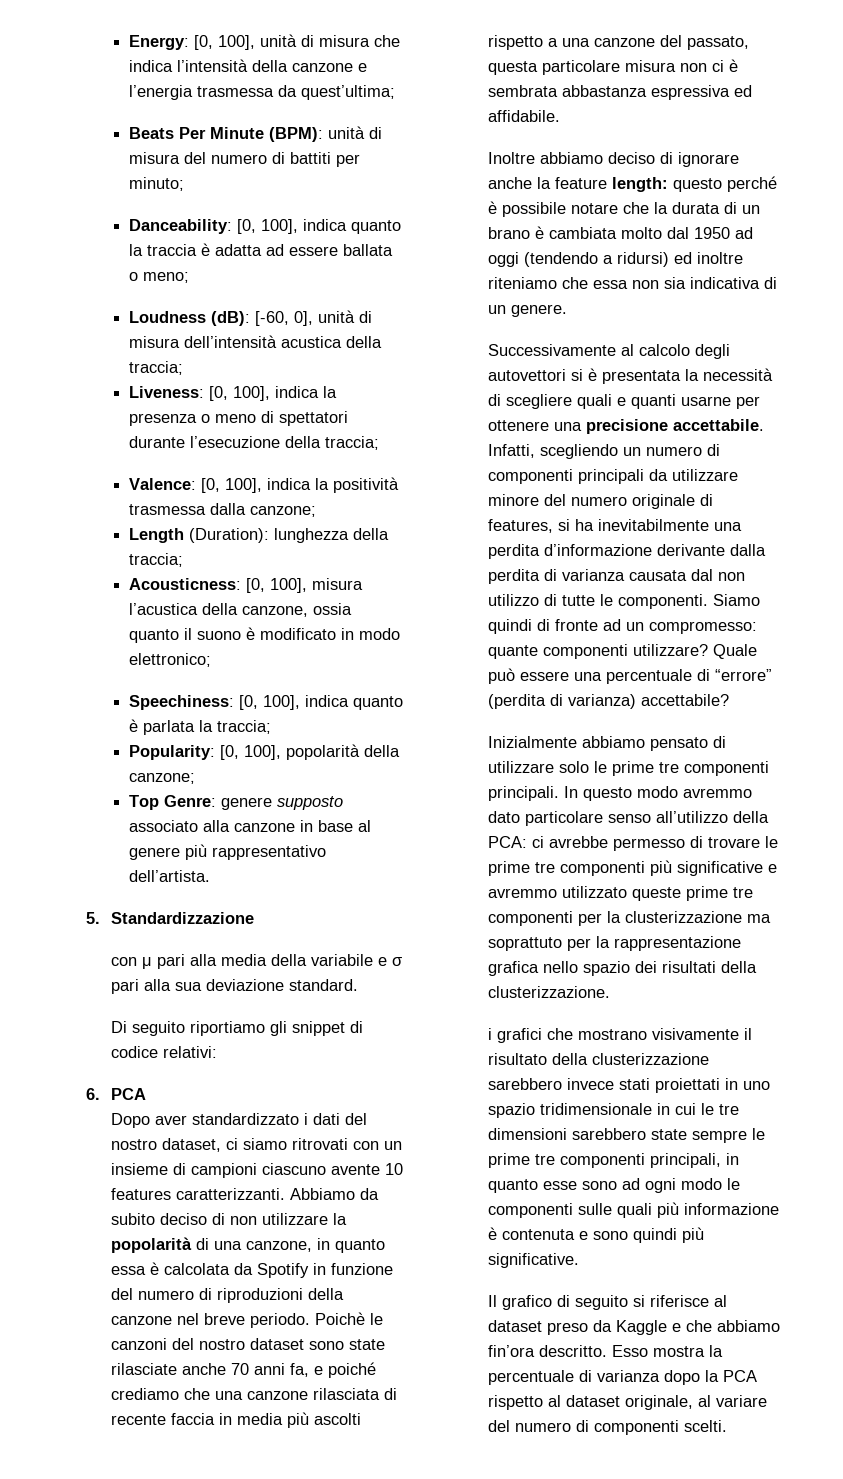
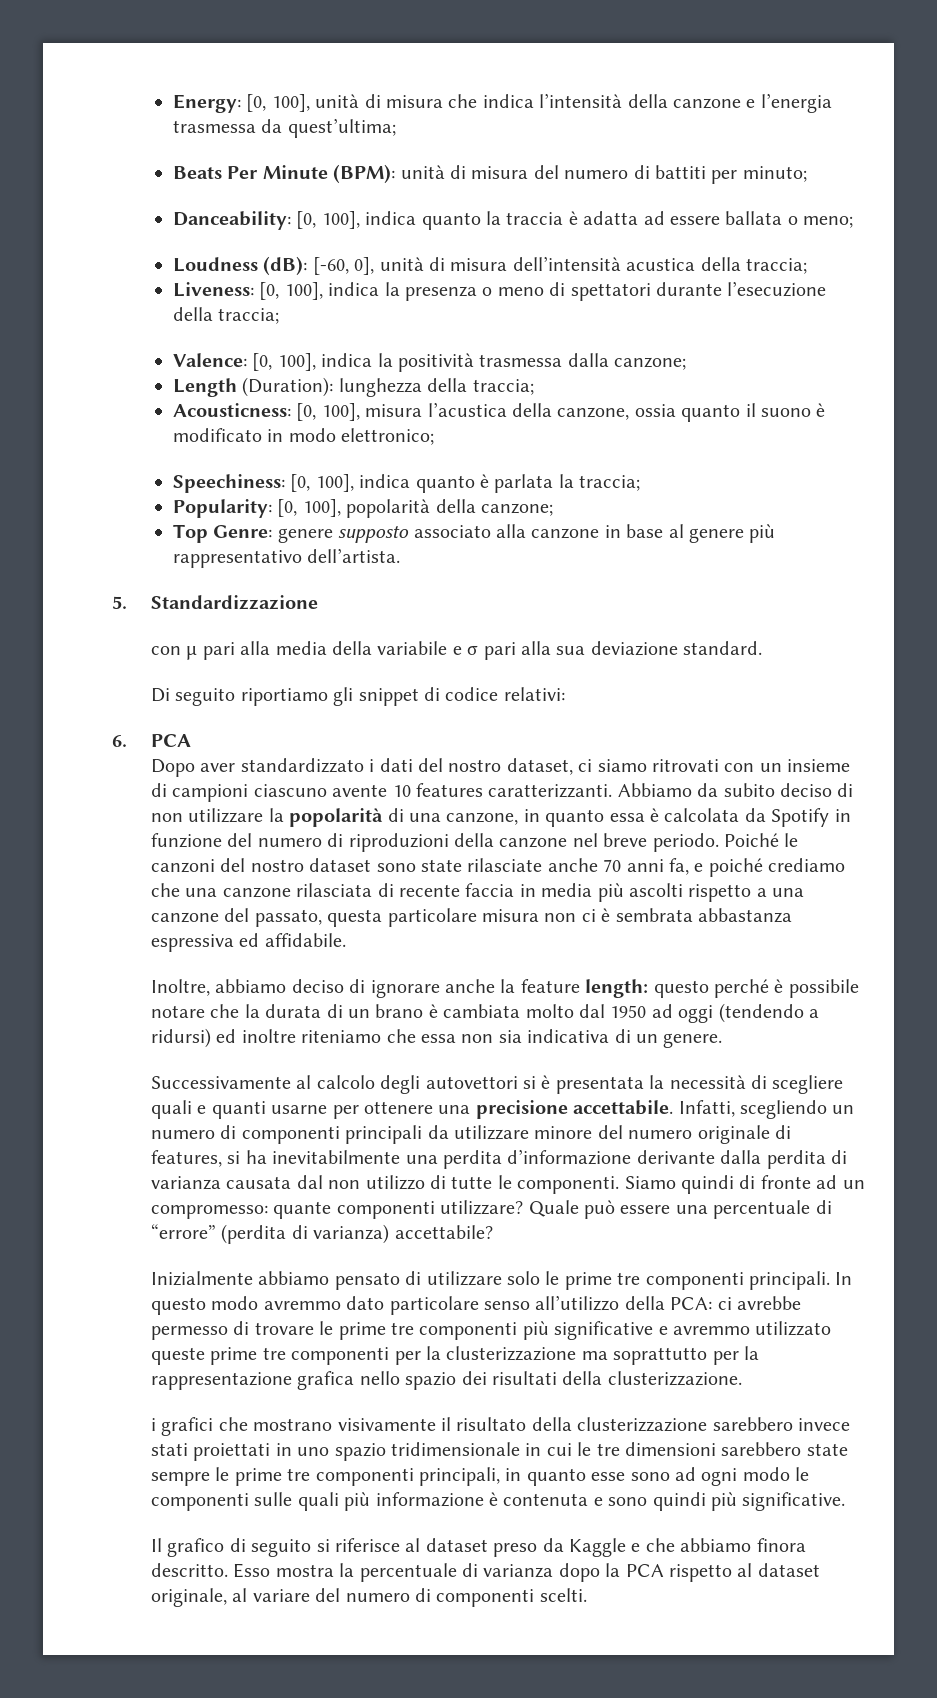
[314,1312,365,1325] Poichè -> [723,833,779,847] Poiché
[487,152,535,164] Inoltre -> [150,979,210,996] Inoltre,
[487,937,562,951] soprattuto -> [613,1347,708,1365] soprattutto
[487,1345,535,1357] fin’ora -> [756,1538,806,1552] finora

